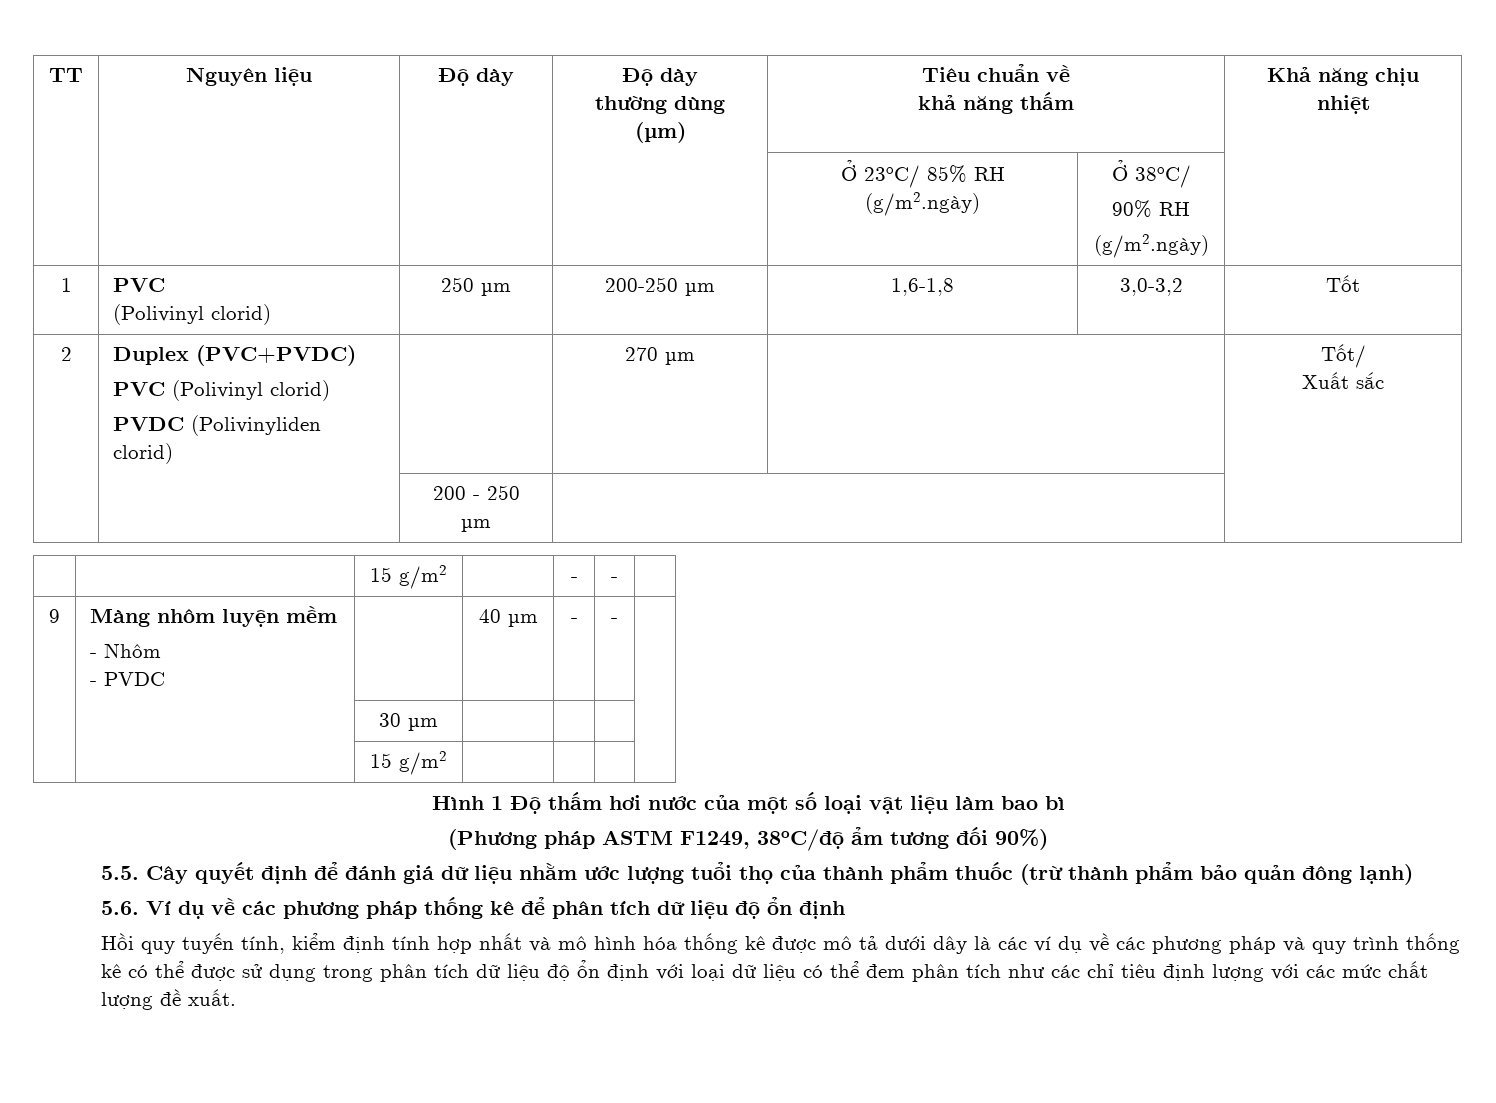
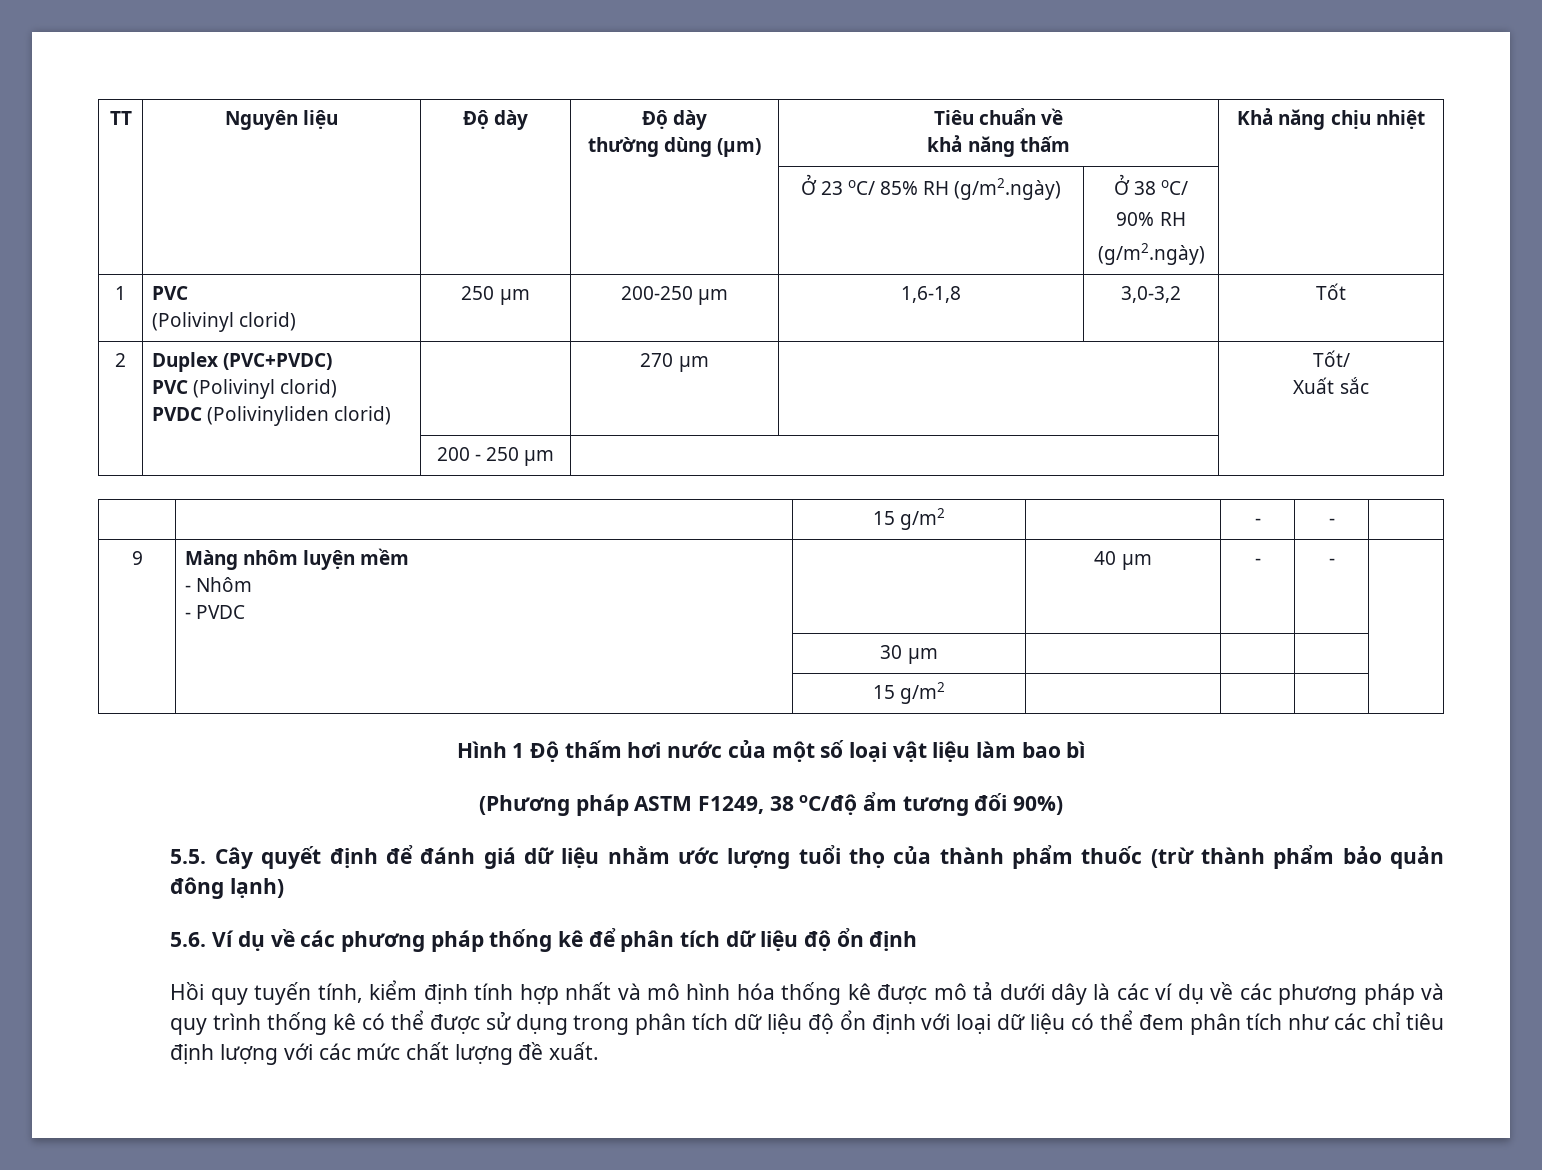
[863,165,920,188] 23oC/ -> [820,180,875,195] 23 oC/
[1134,165,1191,188] 38oC/ -> [1134,180,1189,195] 38 oC/
[757,829,844,851] 38oC/độ -> [769,794,858,815] 38 oC/độ

